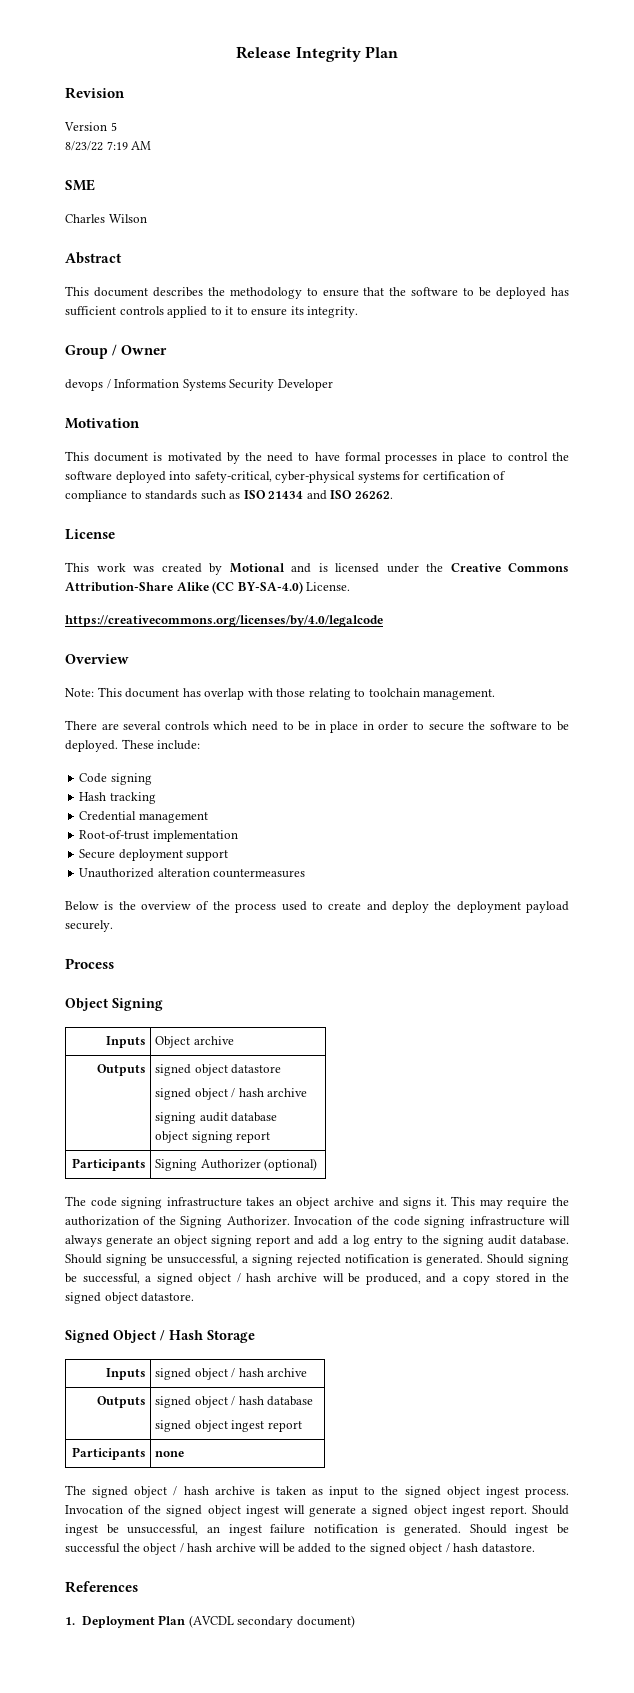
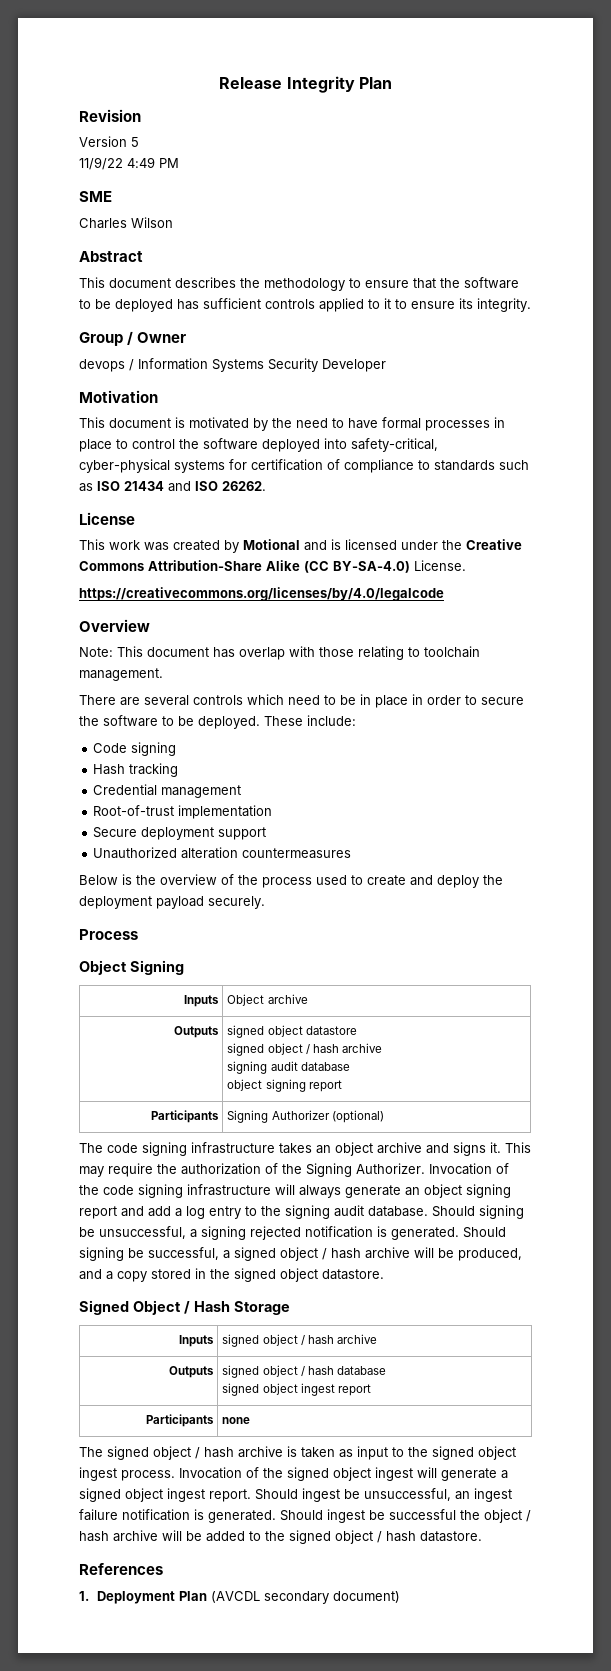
[65,141,152,151] 8/23/22 7:19 AM -> [79,157,179,170] 11/9/22 4:49 PM

